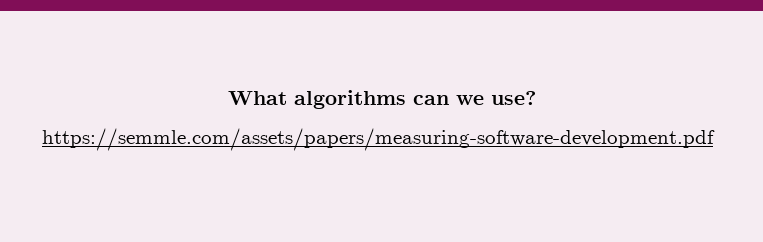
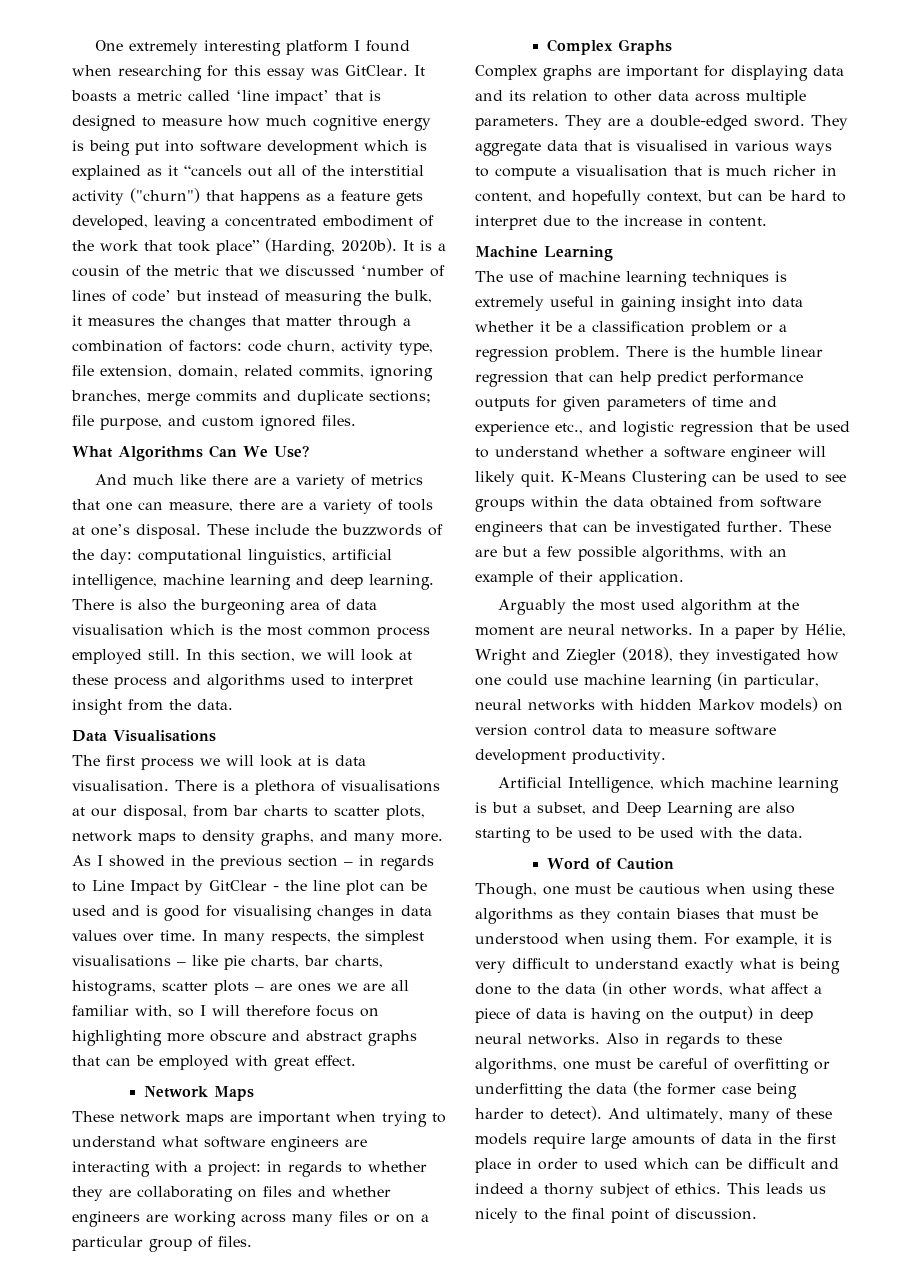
[227,90,536,109] [42,128,715,151] What algorithms can we use? // https://semmle.com/assets/papers/measuring-software-development.pdf -> [95,40,411,56] [72,65,425,81] [71,90,381,105] [72,115,431,131] [72,140,427,156] [72,165,424,180] [72,188,423,206] [72,215,434,231] [72,238,446,256] [72,265,445,277] [72,290,432,306] [72,315,411,331] [72,340,433,355] [72,365,433,381] [71,390,431,406] [72,415,356,431] [72,445,309,461] [95,474,424,489] [72,499,433,514] [72,524,443,539] [72,549,392,565] [72,574,434,590] [72,599,377,615] [72,624,430,639] [72,649,412,664] [72,674,413,690] [72,699,233,715] [72,730,216,742] [72,755,366,770] [72,780,440,795] [72,805,425,820] [72,830,443,846] [72,855,434,871] [72,880,427,895] [72,905,432,921] [72,930,424,945] [72,955,383,970] [72,980,409,996] [72,1005,379,1018] [72,1030,417,1046] [72,1055,356,1071] [143,1086,254,1101] [72,1111,446,1127] [72,1136,367,1152] [72,1161,427,1177] [72,1186,391,1202] [72,1211,429,1227] [72,1236,252,1252] [546,39,672,55] [475,65,844,81] [475,90,806,105] [475,115,848,131] [475,140,832,156] [475,165,837,180] [475,190,846,205] [475,215,767,230] [475,246,613,261] [475,271,787,287] [475,296,803,312] [475,321,787,336] [475,346,823,362] [475,371,803,387] [475,396,777,412] [475,421,850,437] [475,446,826,462] [475,471,846,487] [475,496,821,512] [475,521,831,537] [475,546,787,562] [475,571,684,586] [498,599,800,615] [475,624,846,639] [475,647,839,665] [475,672,819,690] [475,697,843,712] [475,724,776,736] [475,749,666,764] [498,777,840,793] [475,801,795,818] [475,827,803,843] [546,857,674,870] [475,883,834,899] [475,908,818,924] [475,933,832,949] [475,958,840,974] [475,981,822,996] [475,1006,813,1024] [475,1033,782,1049] [475,1058,830,1074] [475,1081,797,1099] [475,1106,832,1123] [475,1133,836,1149] [475,1158,839,1173] [475,1183,826,1198] [475,1208,757,1223] One extremely interesting platform I found when researching for this essay was GitClear. It boasts a metric called ‘line impact’ that is designed to measure how much cognitive energy is being put into software development which is explained as it “cancels out all of the interstitial activity ("churn") that happens as a feature gets developed, leaving a concentrated embodiment of the work that took place” (Harding, 2020b). It is a cousin of the metric that we discussed ‘number of lines of code’ but instead of measuring the bulk, it measures the changes that matter through a combination of factors: code churn, activity type, file extension, domain, related commits, ignoring branches, merge commits and duplicate sections; file purpose, and custom ignored files. // What Algorithms Can We Use? // And much like there are a variety of metrics that one can measure, there are a variety of tools at one’s disposal. These include the buzzwords of the day: computational linguistics, artificial intelligence, machine learning and deep learning. There is also the burgeoning area of data visualisation which is the most common process employed still. In this section, we will look at these process and algorithms used to interpret insight from the data. // Data Visualisations // The first process we will look at is data visualisation. There is a plethora of visualisations at our disposal, from bar charts to scatter plots, network maps to density graphs, and many more. As I showed in the previous section – in regards to Line Impact by GitClear - the line plot can be used and is good for visualising changes in data values over time. In many respects, the simplest visualisations – like pie charts, bar charts, histograms, scatter plots – are ones we are all familiar with, so I will therefore focus on highlighting more obscure and abstract graphs that can be employed with great effect. // Network Maps // These network maps are important when trying to understand what software engineers are interacting with a project: in regards to whether they are collaborating on files and whether engineers are working across many files or on a particular group of files. // Complex Graphs // Complex graphs are important for displaying data and its relation to other data across multiple parameters. They are a double-edged sword. They aggregate data that is visualised in various ways to compute a visualisation that is much richer in content, and hopefully context, but can be hard to interpret due to the increase in content. // Machine Learning // The use of machine learning techniques is extremely useful in gaining insight into data whether it be a classification problem or a regression problem. There is the humble linear regression that can help predict performance outputs for given parameters of time and experience etc., and logistic regression that be used to understand whether a software engineer will likely quit. K-Means Clustering can be used to see groups within the data obtained from software engineers that can be investigated further. These are but a few possible algorithms, with an example of their application. // Arguably the most used algorithm at the moment are neural networks. In a paper by Hélie, Wright and Ziegler (2018), they investigated how one could use machine learning (in particular, neural networks with hidden Markov models) on version control data to measure software development productivity. // Artificial Intelligence, which machine learning is but a subset, and Deep Learning are also starting to be used to be used with the data. // Word of Caution // Though, one must be cautious when using these algorithms as they contain biases that must be understood when using them. For example, it is very difficult to understand exactly what is being done to the data (in other words, what affect a piece of data is having on the output) in deep neural networks. Also in regards to these algorithms, one must be careful of overfitting or underfitting the data (the former case being harder to detect). And ultimately, many of these models require large amounts of data in the first place in order to used which can be difficult and indeed a thorny subject of ethics. This leads us nicely to the final point of discussion.

